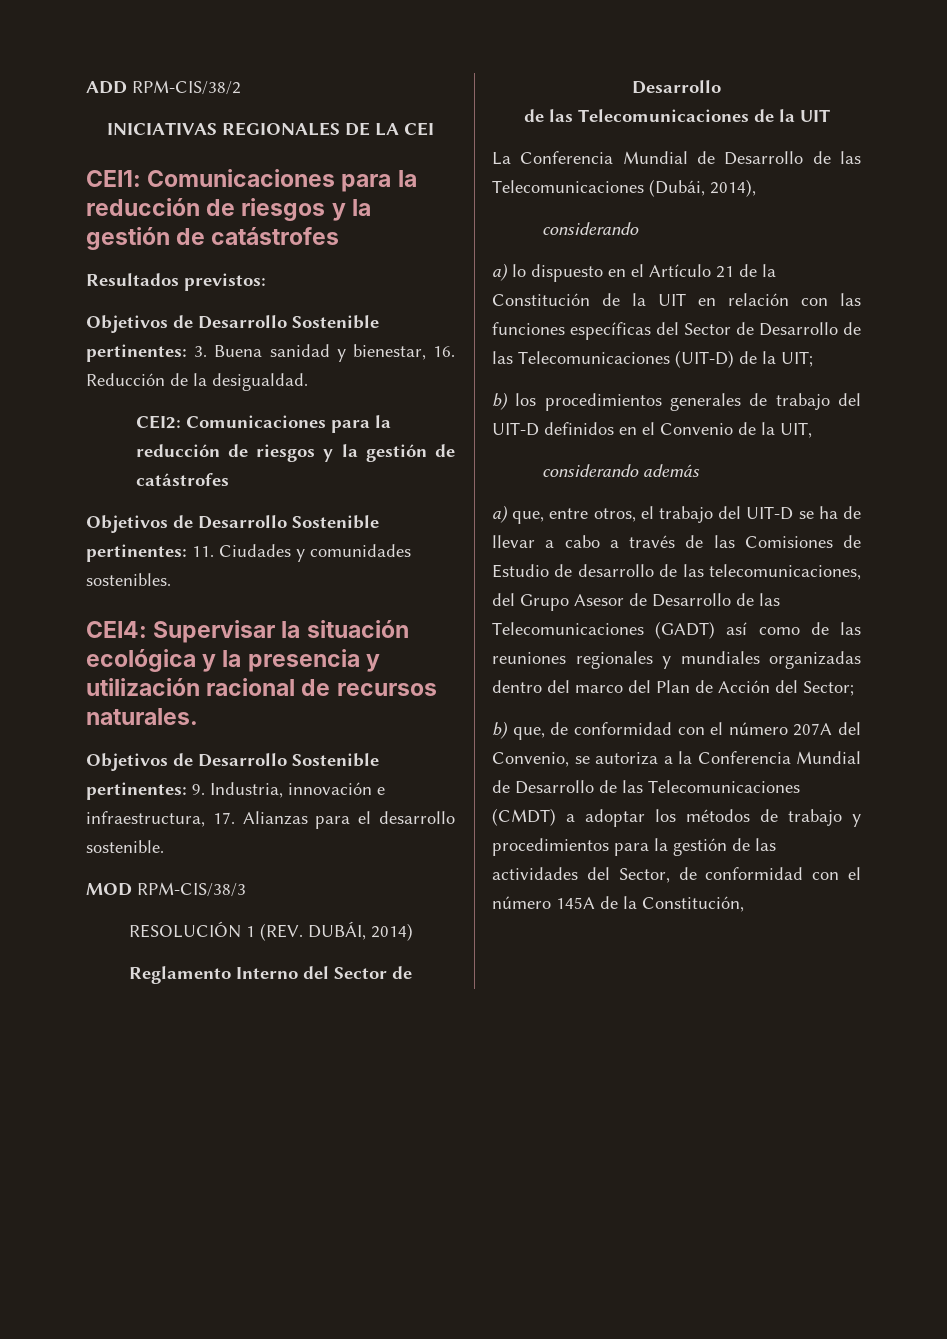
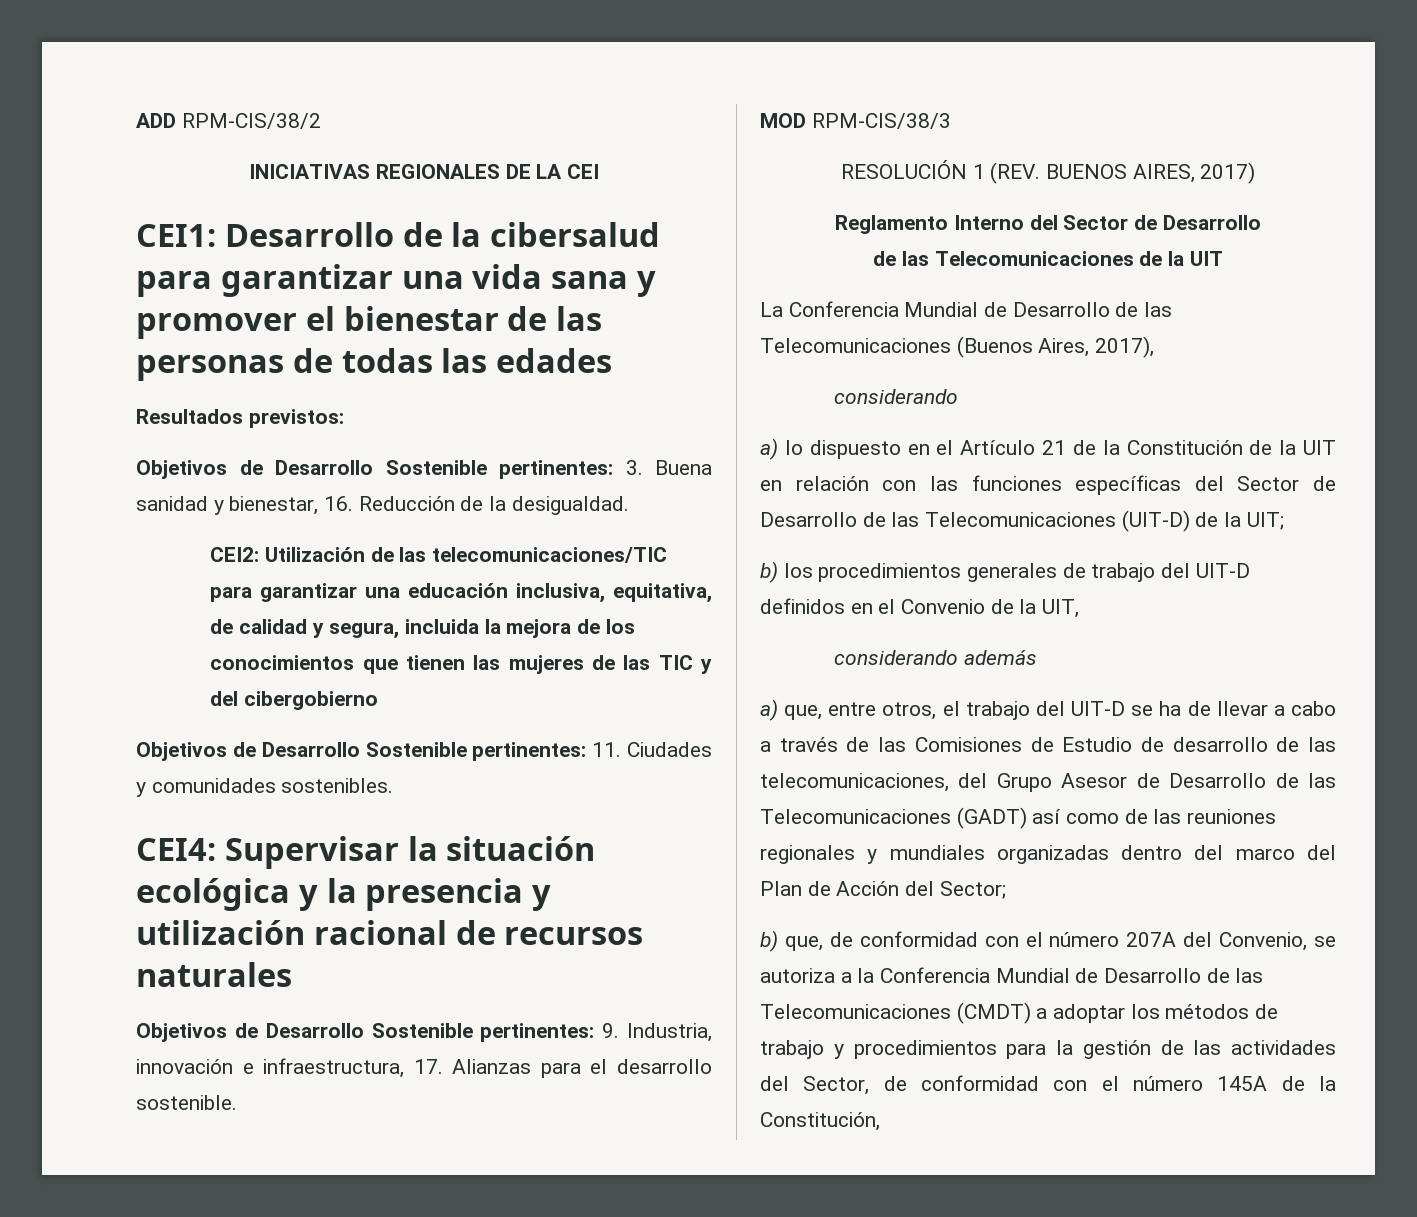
[147,169,417,192] [86,198,371,221] [86,227,340,250] Comunicaciones para la reducción de riesgos y la gestión de catástrofes -> [224,222,661,247] [136,264,656,297] [136,306,603,339] [136,348,613,381] Desarrollo de la cibersalud para garantizar una vida sana y promover el bienestar de las personas de todas las edades
[185,415,391,433] [135,444,455,462] [135,473,229,486] Comunicaciones para la reducción de riesgos y la gestión de catástrofes -> [265,547,668,563] [210,583,712,603] [210,619,635,639] [210,655,712,674] [210,691,379,710] Utilización de las telecomunicaciones/TIC para garantizar una educación inclusiva, equitativa, de calidad y segura, incluida la mejora de los conocimientos que tienen las mujeres de las TIC y del cibergobierno
[86,708,198,725] naturales. -> [136,962,292,987] naturales
[307,921,413,941] DUBÁI, 2014) -> [1045,162,1256,184] BUENOS AIRES, 2017)
[649,179,756,197] (Dubái, 2014), -> [956,336,1155,358] (Buenos Aires, 2017),

